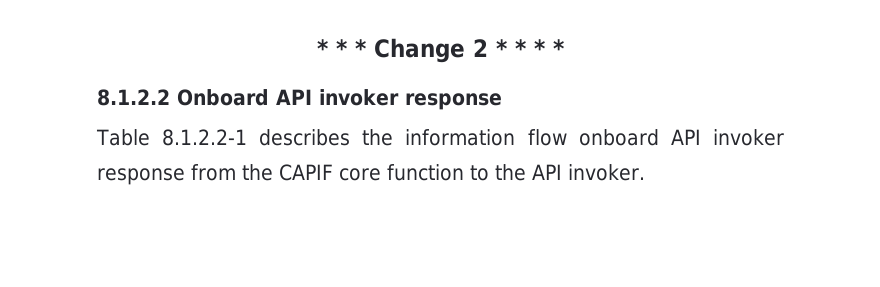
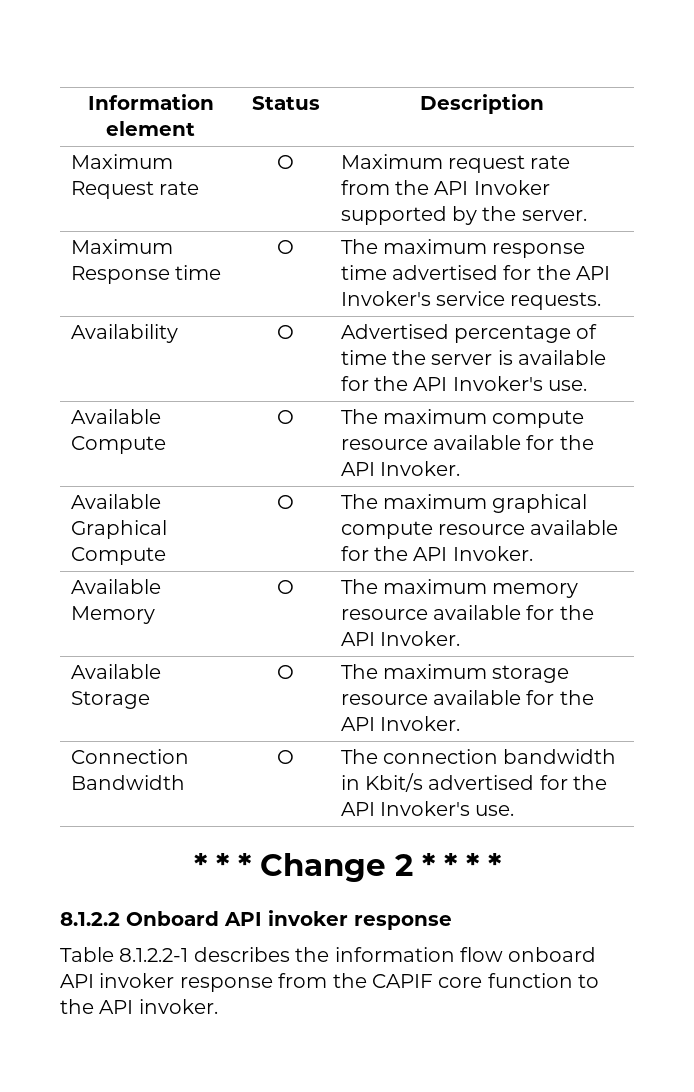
(317, 48) none -> [87,94,214,110] [106,121,195,136] [251,96,320,110] [420,94,544,114] [70,154,173,169] [70,181,199,199] [277,155,294,169] [340,154,571,173] [340,180,550,195] [340,206,587,225] [70,239,173,254] [70,265,221,284] [277,240,294,254] [340,239,586,258] [340,265,611,280] [340,291,602,310] [70,324,178,343] [277,325,294,339] [340,324,598,343] [340,350,607,365] [340,376,588,391] [70,409,161,424] [70,436,166,454] [277,410,294,424] [340,409,585,428] [340,435,594,450] [340,461,460,476] [70,494,161,509] [70,520,167,539] [70,547,166,565] [277,495,294,509] [340,494,588,513] [340,520,619,539] [340,546,533,561] [70,579,161,594] [70,606,155,624] [277,580,294,594] [340,579,579,598] [340,605,594,620] [340,631,460,646] [70,664,161,679] [70,691,150,709] [277,665,294,679] [340,664,570,683] [340,690,594,705] [340,716,460,731] [70,749,189,764] [70,775,185,790] [277,750,294,764] [340,749,617,764] [340,773,608,792] [340,801,515,816] Information element | Status | Description // Maximum Request rate | O | Maximum request rate from the API Invoker supported by the server. // Maximum Response time | O | The maximum response time advertised for the API Invoker's service requests. // Availability | O | Advertised percentage of time the server is available for the API Invoker's use. // Available Compute | O | The maximum compute resource available for the API Invoker. // Available Graphical Compute | O | The maximum graphical compute resource available for the API Invoker. // Available Memory | O | The maximum memory resource available for the API Invoker. // Available Storage | O | The maximum storage resource available for the API Invoker. // Connection Bandwidth | O | The connection bandwidth in Kbit/s advertised for the API Invoker's use. //

